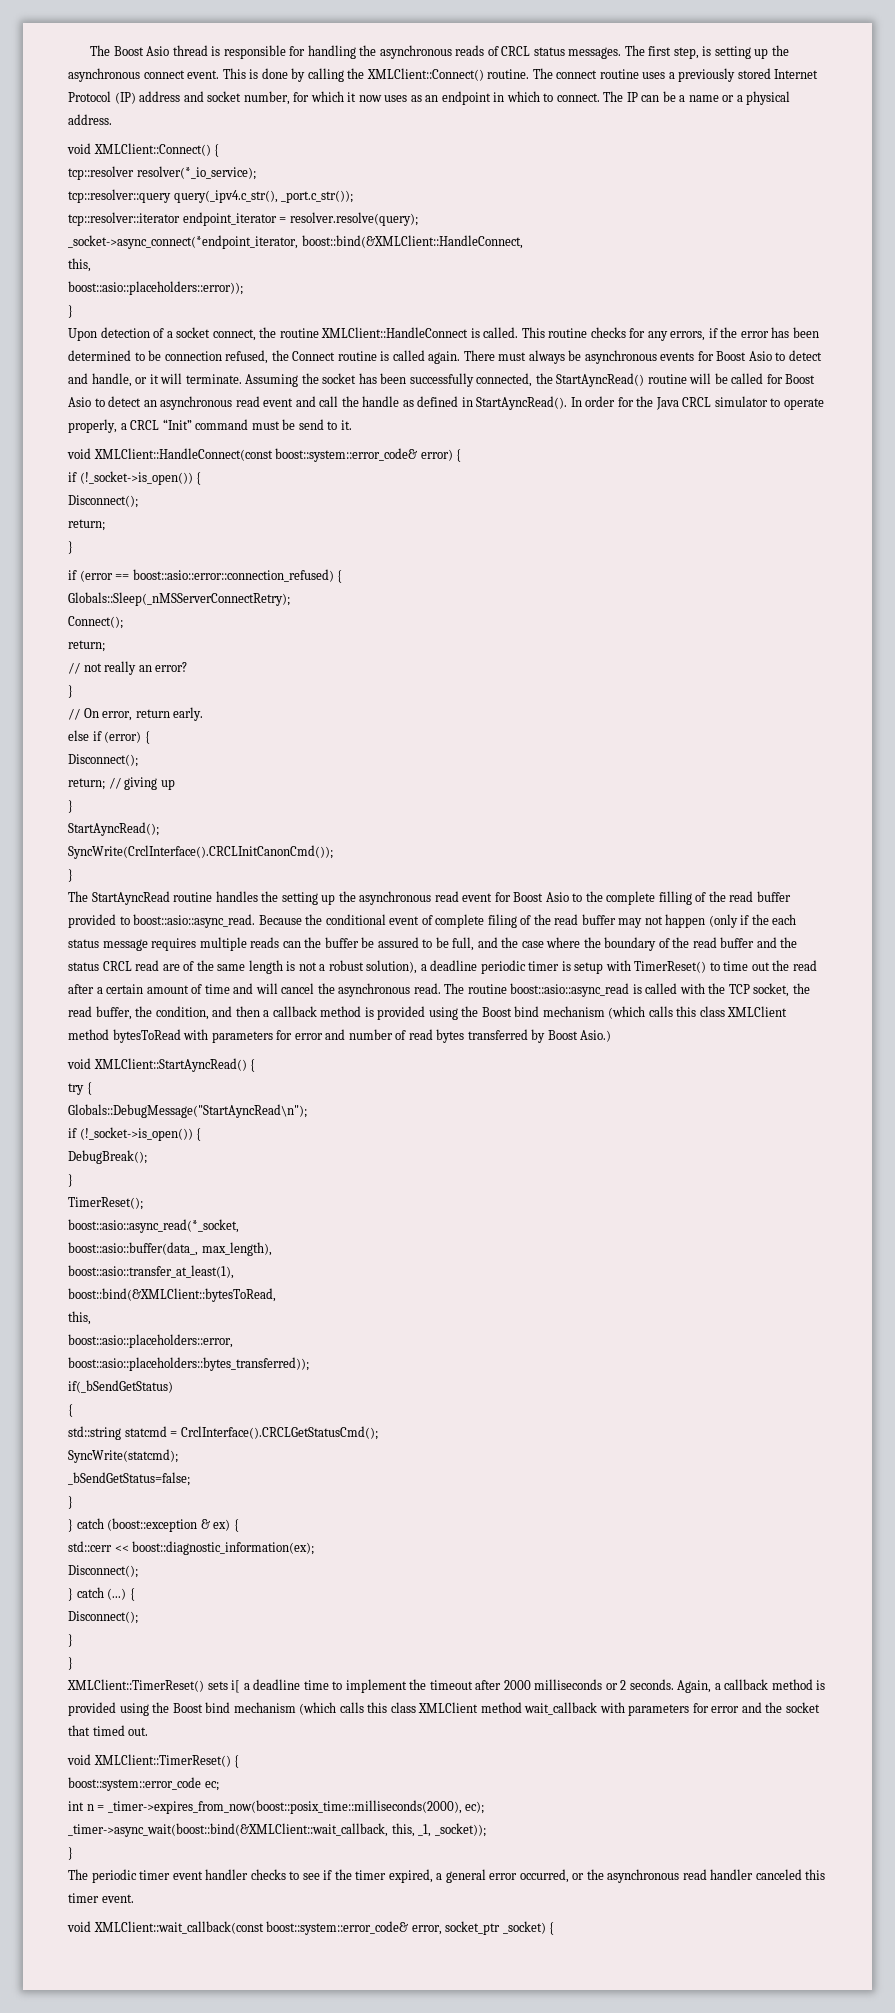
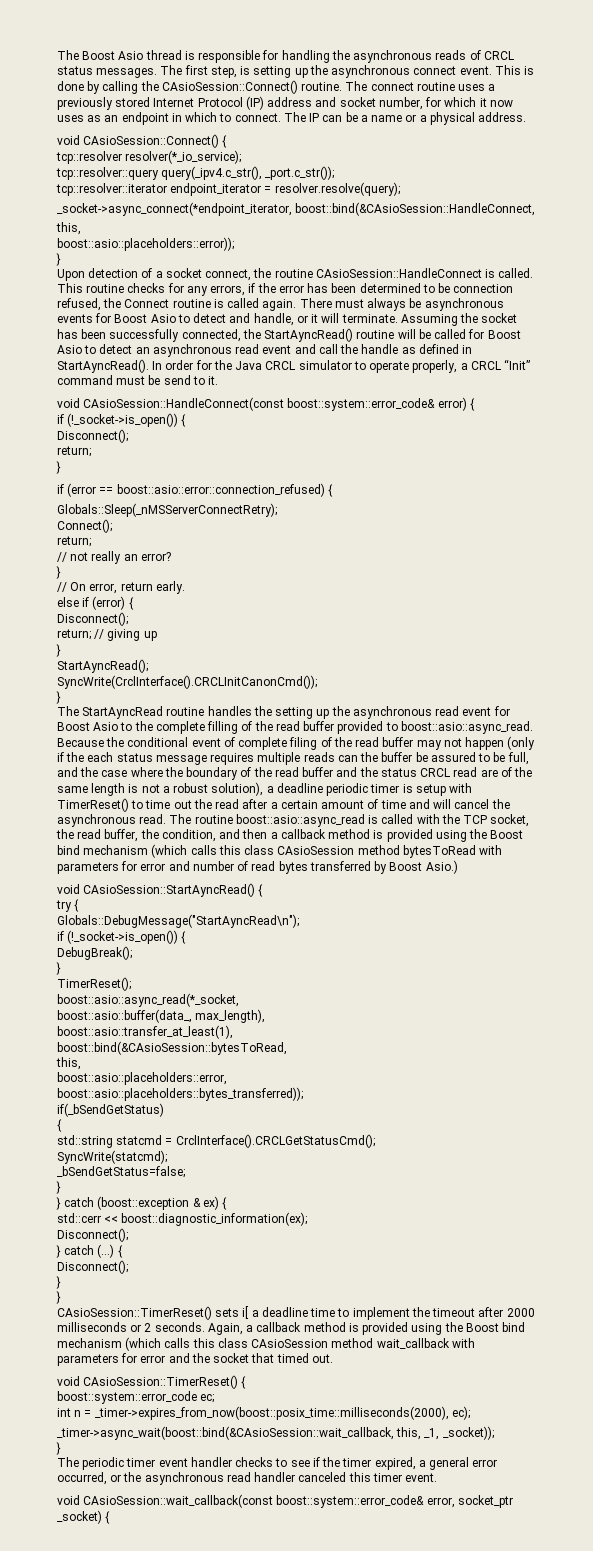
[366,68,484,81] XMLClient::Connect() -> [161,80,298,94] CAsioSession::Connect()
[93,143,211,156] XMLClient::Connect() -> [83,134,220,148] CAsioSession::Connect()
[301,235,523,249] boost::bind(&XMLClient::HandleConnect, -> [295,202,536,216] boost::bind(&CAsioSession::HandleConnect,
[321,327,469,338] XMLClient::HandleConnect -> [315,268,482,278] CAsioSession::HandleConnect
[93,448,273,461] XMLClient::HandleConnect(const -> [83,397,285,411] CAsioSession::HandleConnect(const
[727,1006,788,1017] XMLClient -> [277,846,355,855] CAsioSession
[93,1058,247,1072] XMLClient::StartAyncRead() -> [83,883,256,897] CAsioSession::StartAyncRead()
[68,1288,276,1302] boost::bind(&XMLClient::bytesToRead, -> [57,1041,287,1055] boost::bind(&CAsioSession::bytesToRead,
[67,1679,204,1692] XMLClient::TimerReset() -> [57,1306,212,1320] CAsioSession::TimerReset()
[418,1702,479,1713] XMLClient -> [251,1339,329,1348] CAsioSession
[93,1754,231,1767] XMLClient::TimerReset() -> [83,1375,239,1389] CAsioSession::TimerReset()
[68,1823,388,1837] _timer->async_wait(boost::bind(&XMLClient::wait_callback, -> [57,1426,394,1440] _timer->async_wait(boost::bind(&CAsioSession::wait_callback,
[93,1921,264,1934] XMLClient::wait_callback(const -> [83,1494,274,1508] CAsioSession::wait_callback(const

